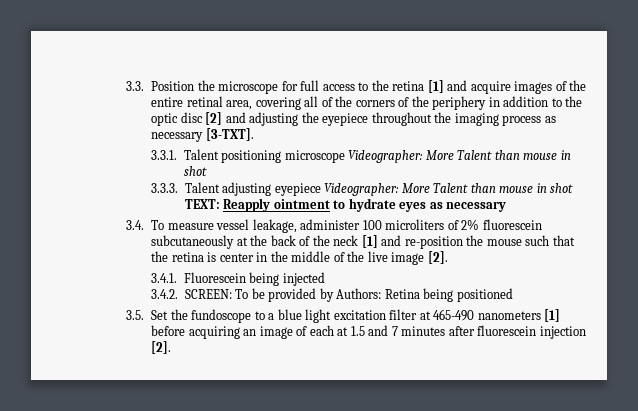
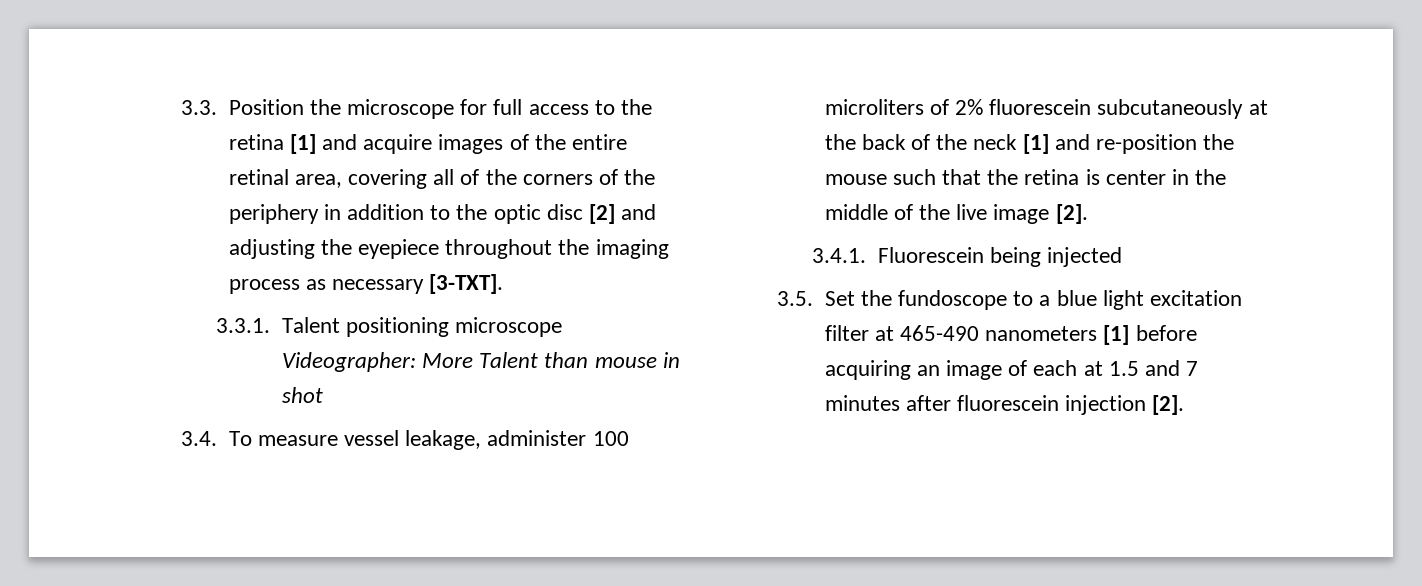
[151,182,574,196] [184,198,507,212] // 3.3.3. Talent adjusting eyepiece Videographer: More Talent than mouse in shot TEXT: Reapply ointment to hydrate eyes as necessary -> (323, 395) none
[151,288,513,302] // 3.4.2. SCREEN: To be provided by Authors: Retina being positioned -> (1123, 257) none

